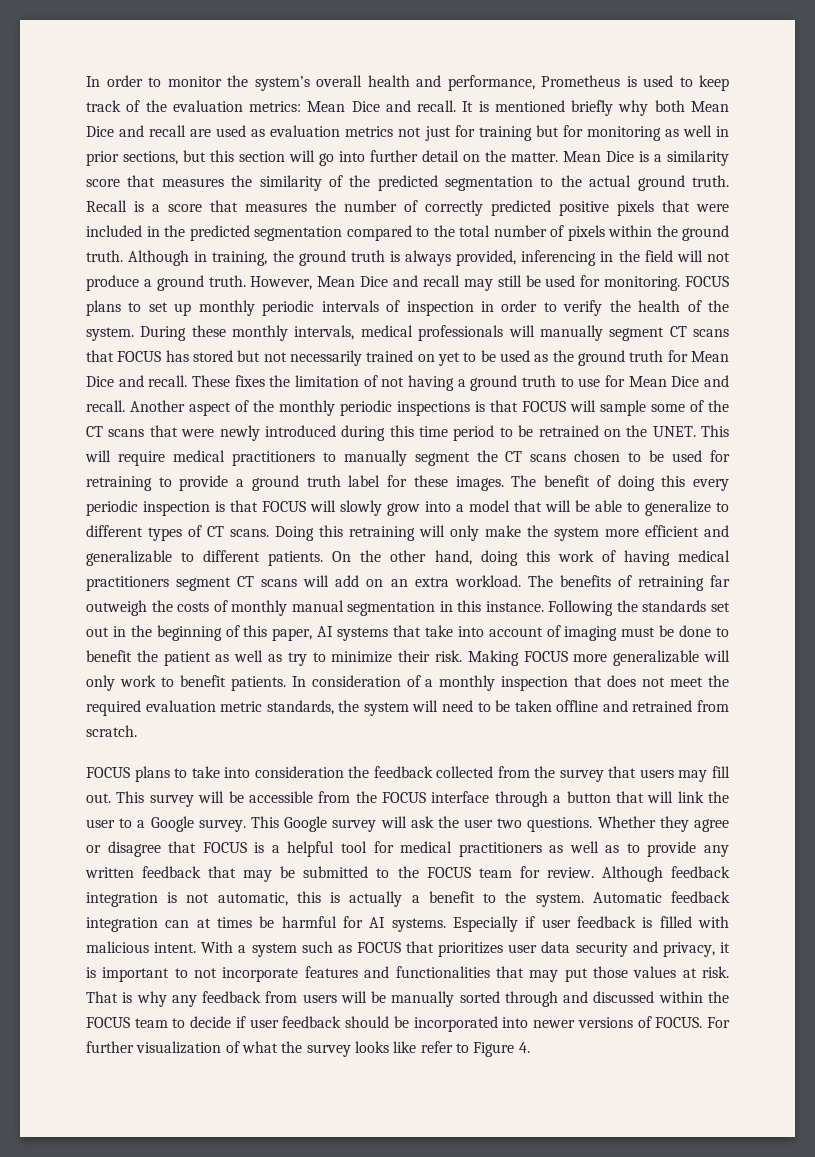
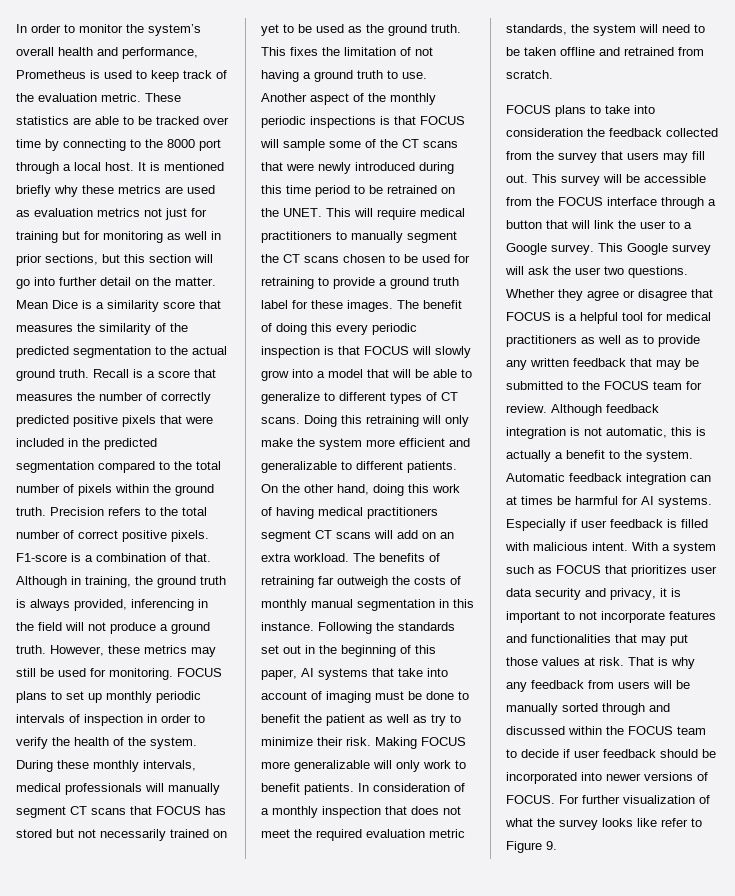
[249,100,457,112] metrics: Mean Dice and recall. -> [101,93,181,102] [16,116,229,125] [16,139,221,151] [16,162,134,174] metric. These statistics are able to be tracked over time by connecting to the 8000 port through a local host.
[654,100,729,112] [86,125,187,137] both Mean Dice and recall -> [82,185,161,194] these metrics
(123, 256) none -> [50,507,207,516] [16,530,209,542] [16,553,211,562] Precision refers to the total number of correct positive pixels. F1-score is a combination of that.
[317,275,460,287] Mean Dice and recall -> [108,645,187,654] these metrics
[629,350,729,362] [86,375,230,387] truth for Mean Dice and recall. These -> [431,24,461,33] [261,47,286,56] truth. This
[578,375,729,387] [86,400,125,412] use for Mean Dice and recall. -> [402,72,427,79] use.
[518,1042,530,1053] 4. -> [546,841,557,850] 9.

